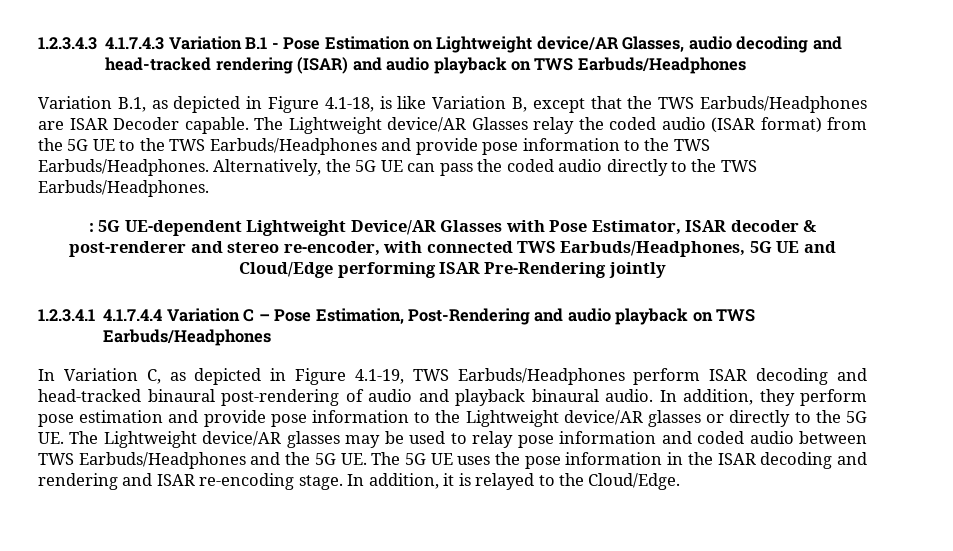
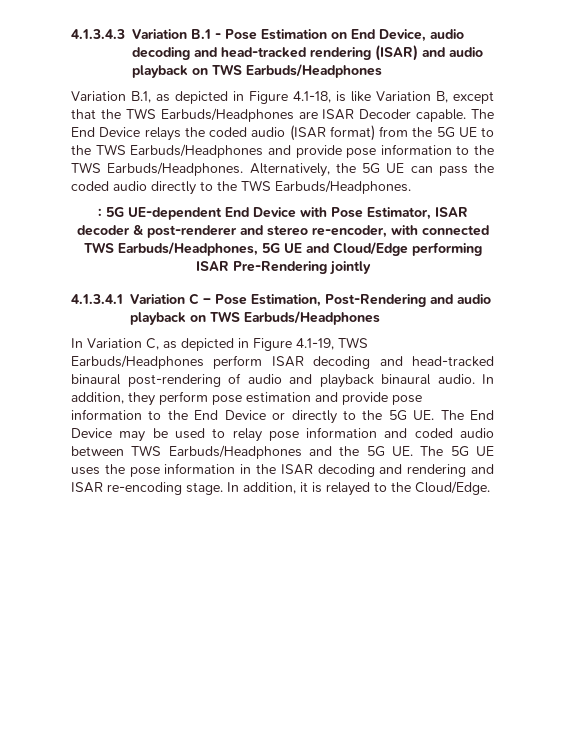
[38,37,165,50] 1.2.3.4.3 4.1.7.4.3 -> [71,29,125,39] 4.1.3.4.3
[436,36,685,53] Lightweight device/AR Glasses, -> [351,29,426,42] End Device,
[288,117,574,134] Lightweight device/AR Glasses relay -> [71,127,181,141] End Device relays
[246,220,503,236] Lightweight Device/AR Glasses -> [224,207,296,218] End Device
[38,309,163,322] 1.2.3.4.1 4.1.7.4.4 -> [71,294,123,304] 4.1.3.4.1
[465,410,702,427] Lightweight device/AR glasses -> [194,410,266,420] End Device
[103,431,340,448] Lightweight device/AR glasses -> [470,410,495,420] [71,428,112,438] End Device

